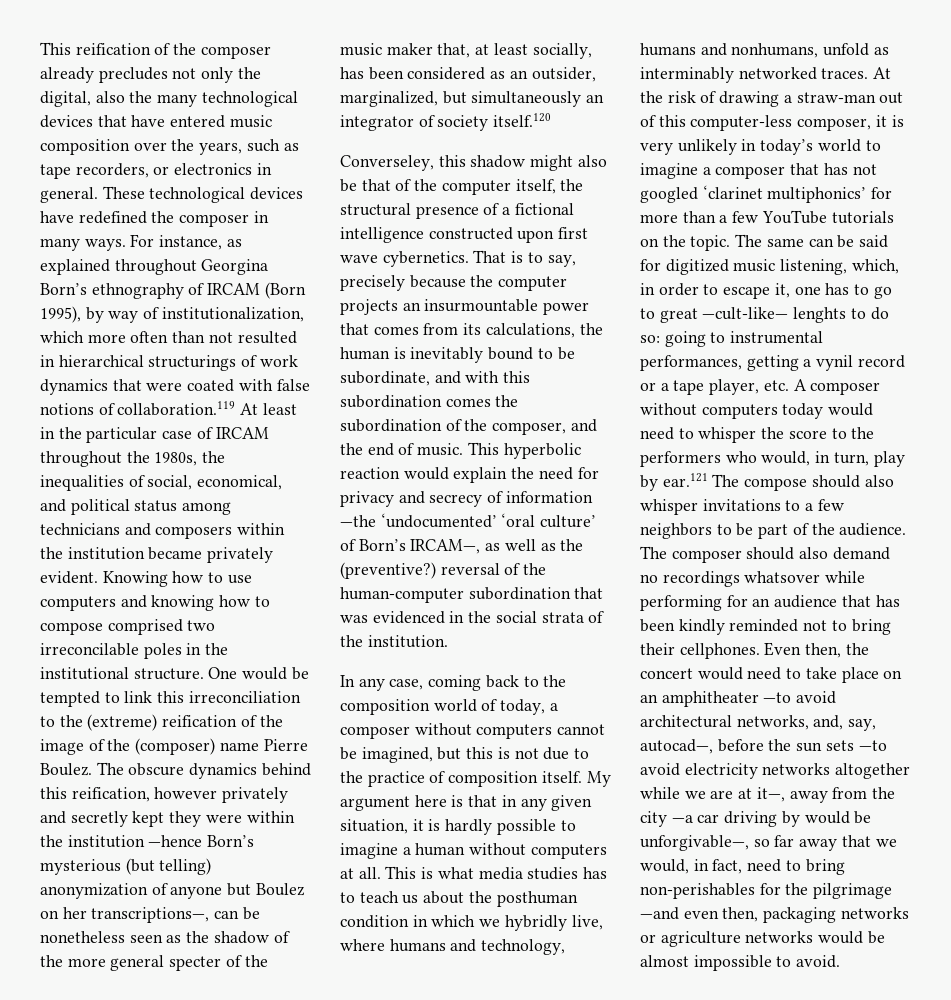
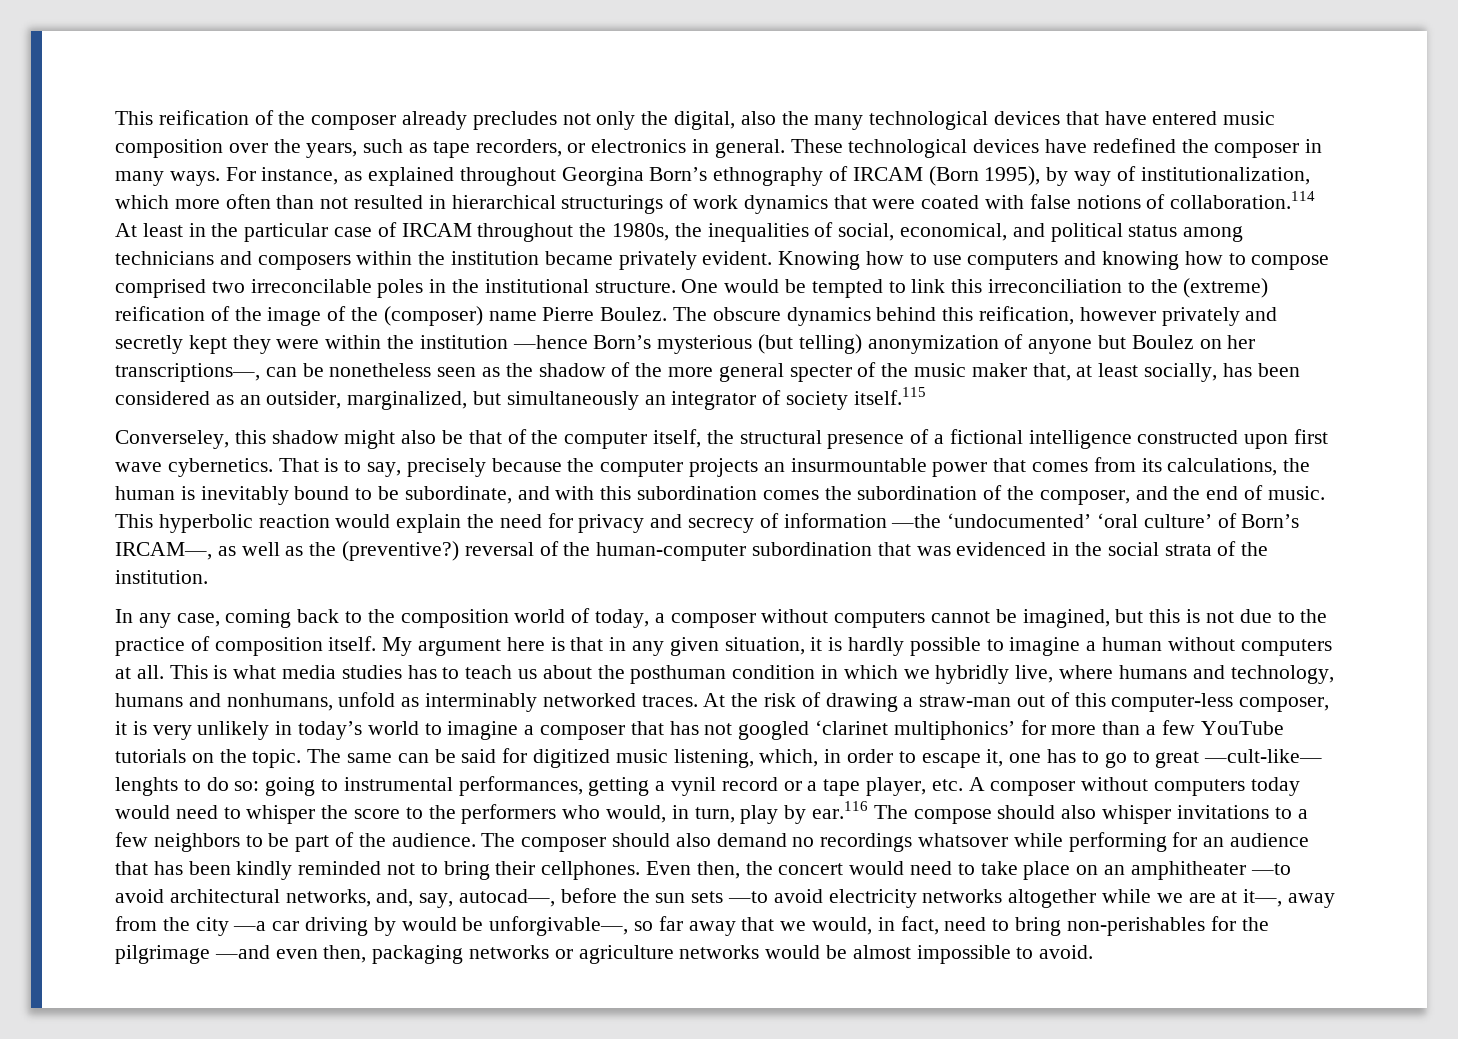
[117,401,236,416] collaboration.119 -> [1170,191,1316,209] collaboration.114
[493,113,552,127] itself.120 -> [853,387,926,405] itself.115
[662,473,708,487] ear.121 -> [812,801,869,819] ear.116

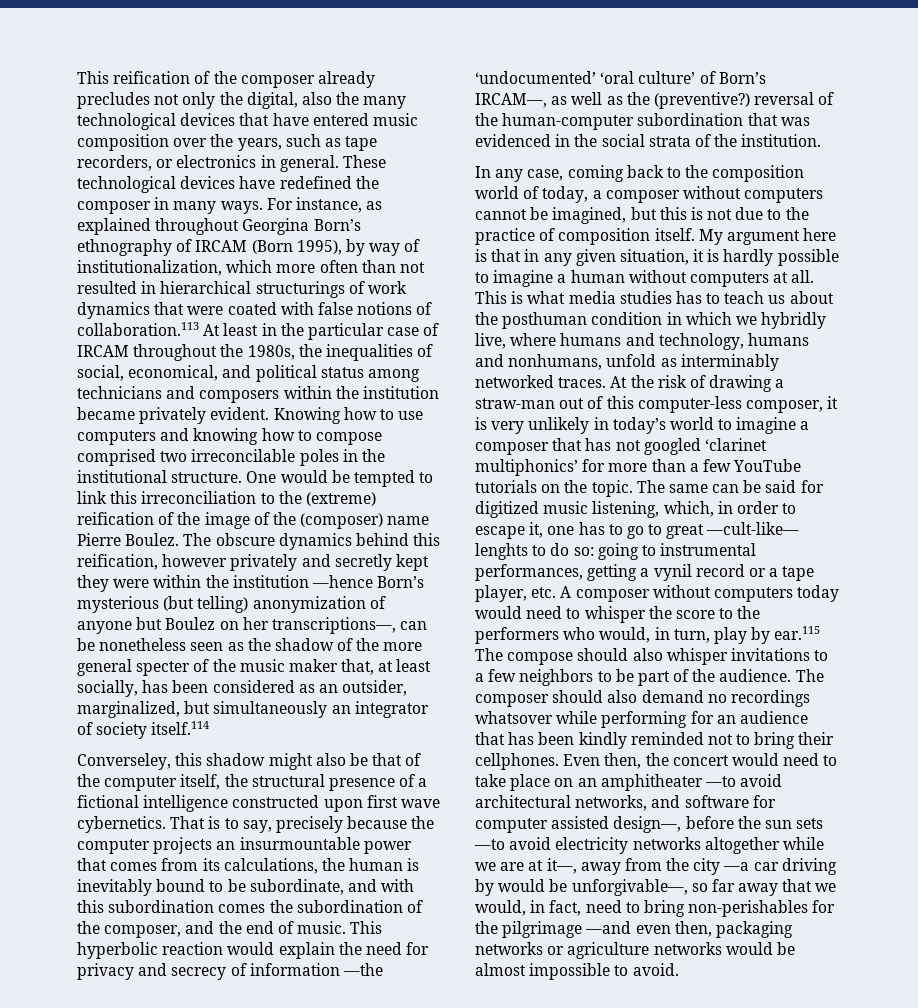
[1170,191,1316,209] collaboration.114 -> [77,322,199,336] collaboration.113
[853,387,926,405] itself.115 -> [151,721,210,735] itself.114
[812,801,869,819] ear.116 -> [774,626,821,640] ear.115
[376,889,556,908] and, say, autocad—, -> [651,795,776,808] [475,816,682,833] and software for computer assisted design—,

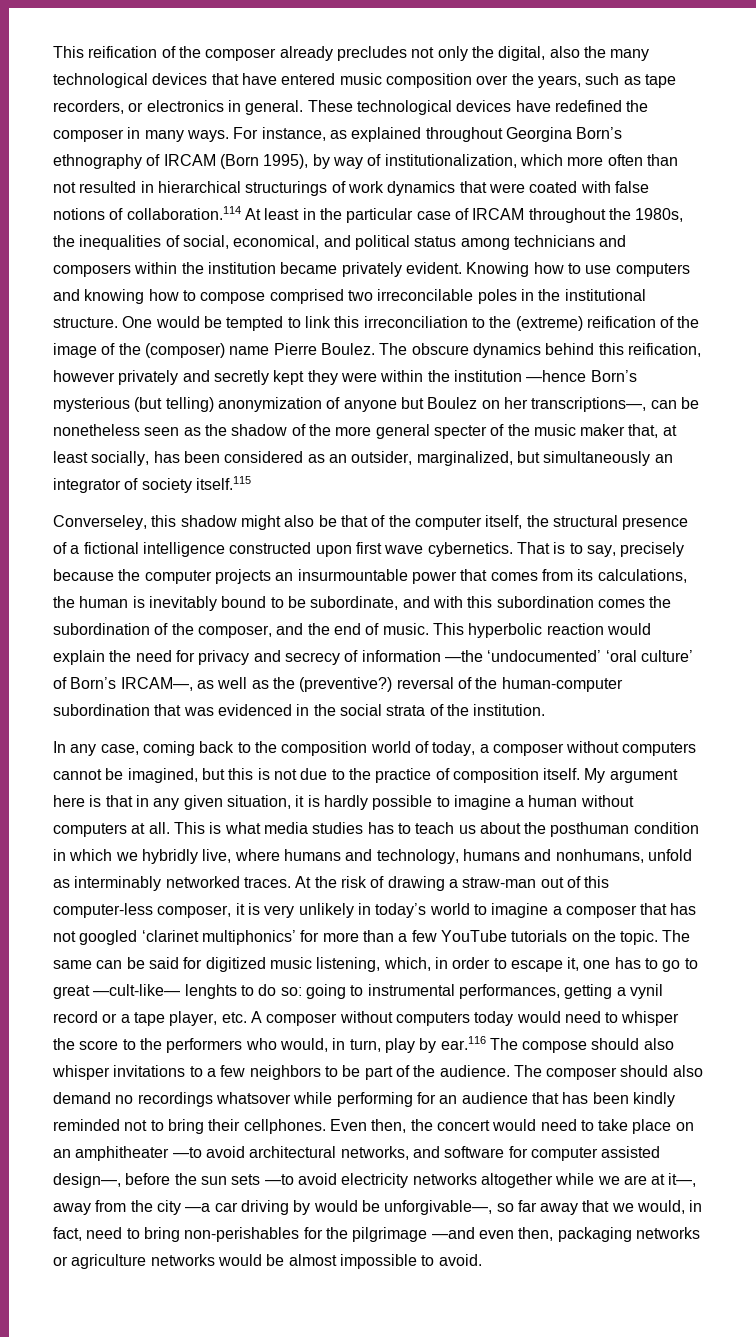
[77,322,199,336] collaboration.113 -> [126,206,241,220] collaboration.114
[151,721,210,735] itself.114 -> [195,476,251,490] itself.115
[774,626,821,640] ear.115 -> [440,1036,486,1050] ear.116

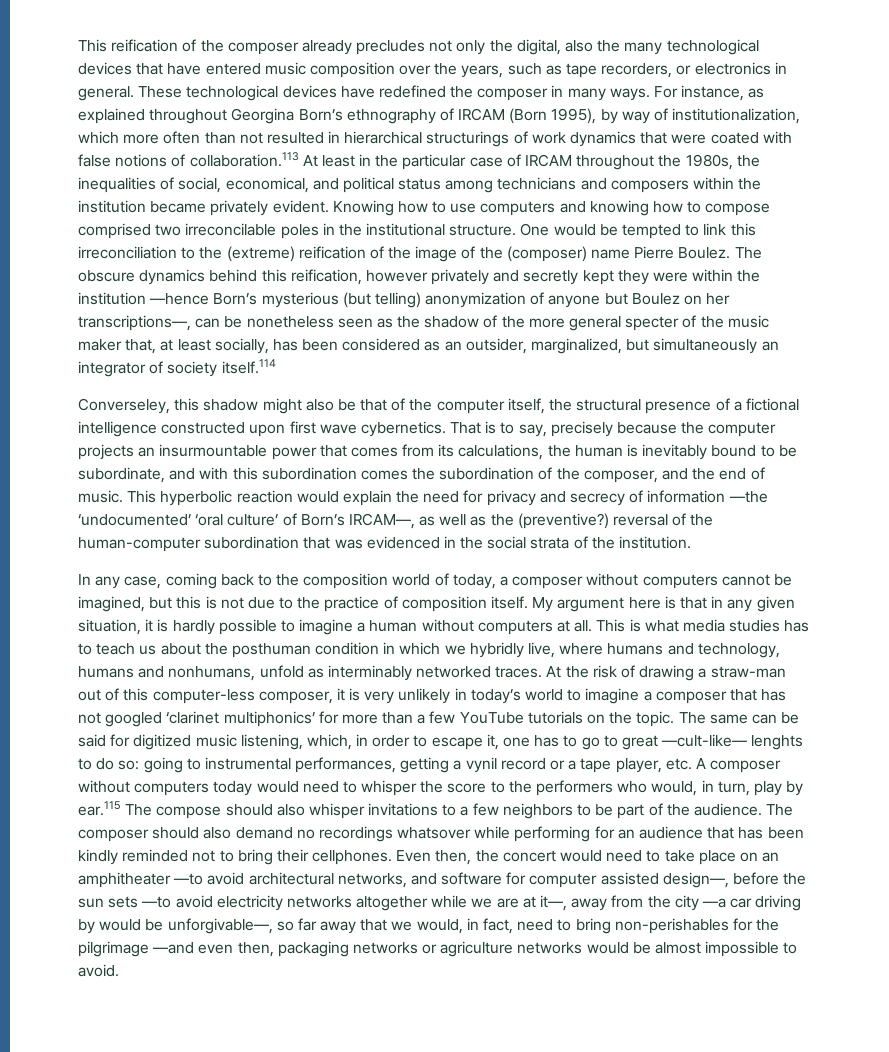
[126,206,241,220] collaboration.114 -> [189,152,299,167] collaboration.113
[195,476,251,490] itself.115 -> [221,359,276,374] itself.114
[440,1036,486,1050] ear.116 -> [78,801,121,816] ear.115

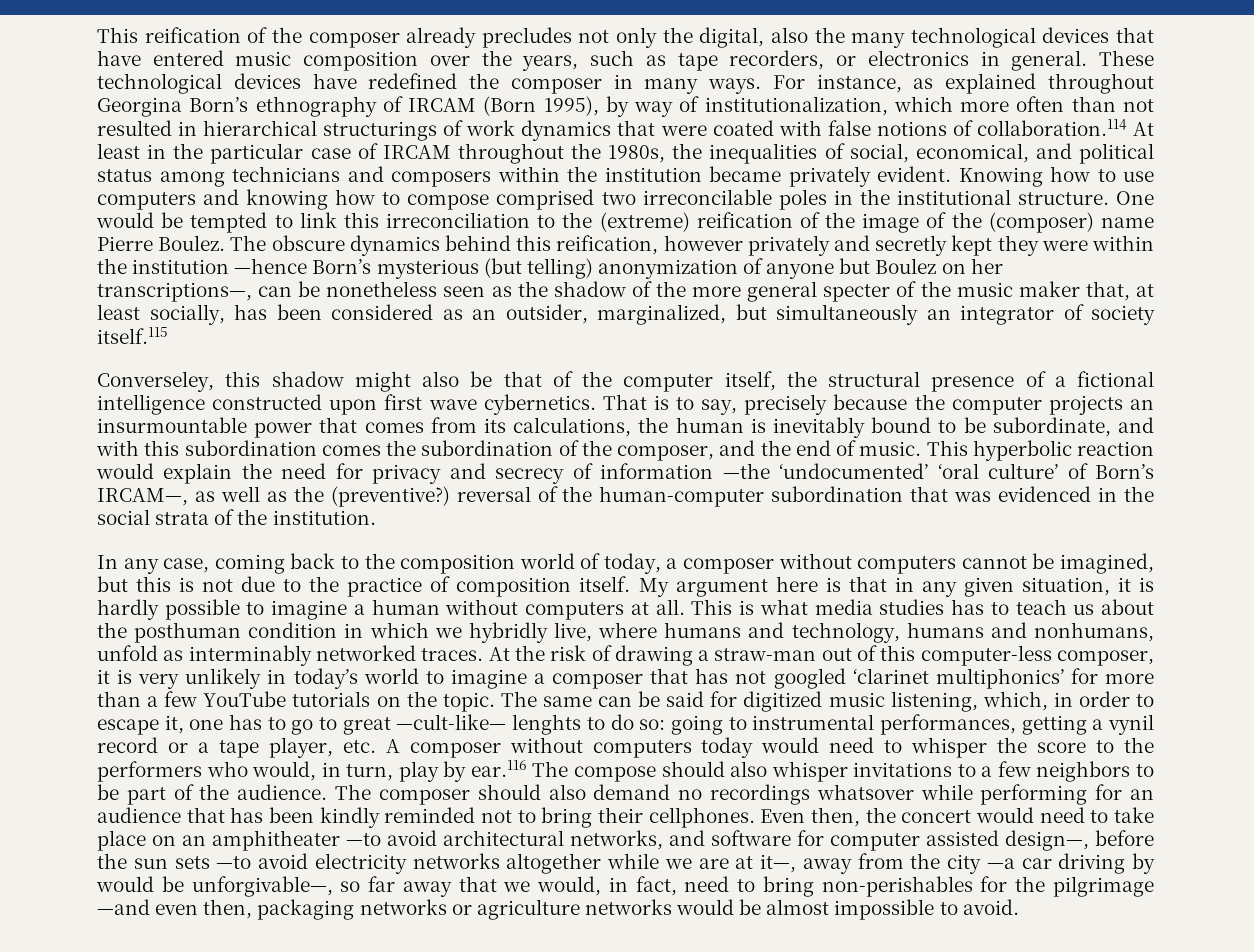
[189,152,299,167] collaboration.113 -> [976,119,1127,136] collaboration.114
[221,359,276,374] itself.114 -> [97,327,168,344] itself.115
[78,801,121,816] ear.115 -> [470,760,527,777] ear.116

